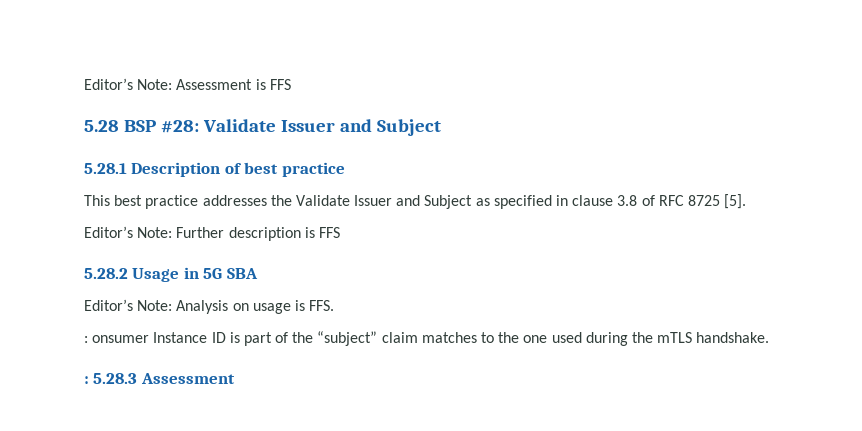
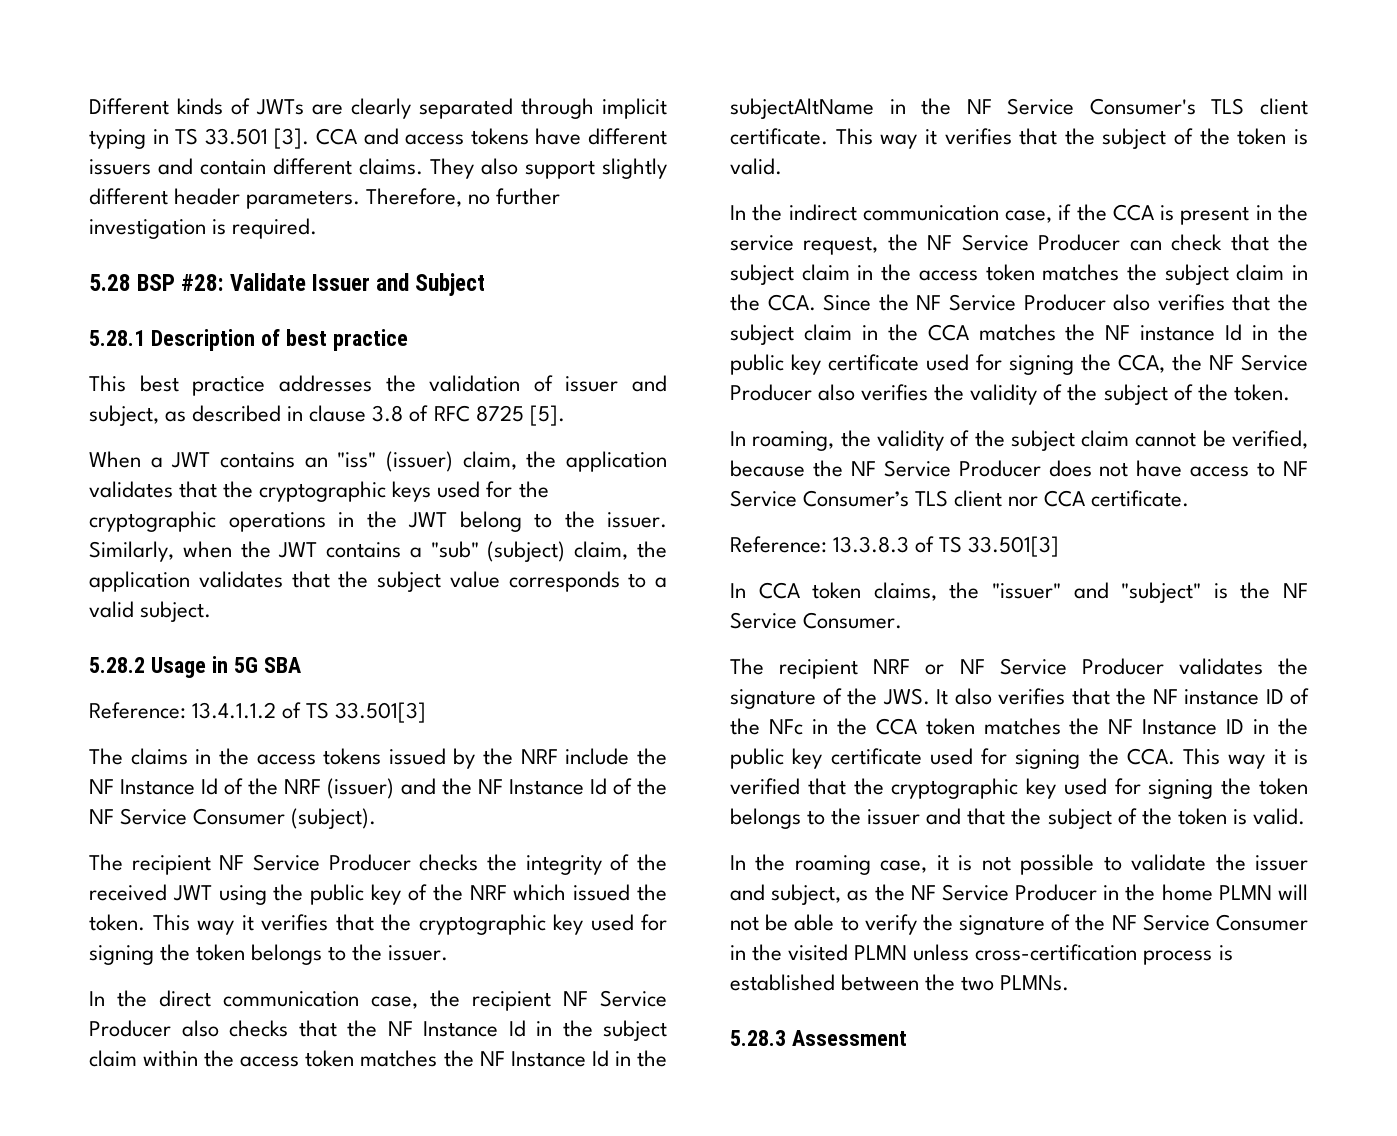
[84,78,291,90] Editor’s Note: Assessment is FFS -> [89,98,667,119] [89,128,668,149] [89,158,667,179] [89,188,561,209] [89,218,318,239] Different kinds of JWTs are clearly separated through implicit typing in TS 33.501 [3]. CCA and access tokens have different issuers and contain different claims. They also support slightly different header parameters. Therefore, no further investigation is required.
[295,195,552,209] Validate Issuer and Subject as specified -> [429,375,667,392] [89,405,282,426] validation of issuer and subject, as described
[84,226,340,241] Editor’s Note: Further description is FFS -> [89,451,667,472] [89,481,549,502] [89,511,667,532] [89,541,667,562] [89,571,667,592] [89,601,212,622] When a JWT contains an "iss" (issuer) claim, the application validates that the cryptographic keys used for the cryptographic operations in the JWT belong to the issuer. Similarly, when the JWT contains a "sub" (subject) claim, the application validates that the subject value corresponds to a valid subject.
[84,299,335,314] [84,331,770,346] [84,376,89,384] Editor’s Note: Analysis on usage is FFS. // : onsumer Instance ID is part of the “subject” claim matches to the one used during the mTLS handshake. // : -> [89,702,427,723] [89,748,667,769] [89,778,668,799] [89,808,377,829] [89,854,667,875] [89,884,667,905] [89,914,667,935] [89,944,449,965] [89,990,667,1011] [89,1020,667,1041] [89,1050,667,1067] [730,98,1308,119] [730,128,1308,149] [730,158,782,175] [730,204,1308,225] [730,234,1308,255] [730,264,1308,285] [730,294,1308,311] [730,324,1308,345] [730,354,1308,375] [730,384,1290,405] [730,430,1308,451] [730,460,1308,477] [730,490,1190,507] [730,536,1060,557] [730,582,1308,603] [730,612,903,629] [730,658,1308,679] [730,688,1309,709] [730,718,1308,735] [730,748,1308,769] [730,778,1308,799] [730,808,1305,829] [730,854,1308,875] [730,884,1308,905] [730,914,1308,935] [730,944,1233,965] [730,974,1070,991] Reference: 13.4.1.1.2 of TS 33.501[3] // The claims in the access tokens issued by the NRF include the NF Instance Id of the NRF (issuer) and the NF Instance Id of the NF Service Consumer (subject). // The recipient NF Service Producer checks the integrity of the received JWT using the public key of the NRF which issued the token. This way it verifies that the cryptographic key used for signing the token belongs to the issuer. // In the direct communication case, the recipient NF Service Producer also checks that the NF Instance Id in the subject claim within the access token matches the NF Instance Id in the subjectAltName in the NF Service Consumer's TLS client certificate. This way it verifies that the subject of the token is valid. // In the indirect communication case, if the CCA is present in the service request, the NF Service Producer can check that the subject claim in the access token matches the subject claim in the CCA. Since the NF Service Producer also verifies that the subject claim in the CCA matches the NF instance Id in the public key certificate used for signing the CCA, the NF Service Producer also verifies the validity of the subject of the token. // In roaming, the validity of the subject claim cannot be verified, because the NF Service Producer does not have access to NF Service Consumer’s TLS client nor CCA certificate. // Reference: 13.3.8.3 of TS 33.501[3] // In CCA token claims, the "issuer" and "subject" is the NF Service Consumer. // The recipient NRF or NF Service Producer validates the signature of the JWS. It also verifies that the NF instance ID of the NFc in the CCA token matches the NF Instance ID in the public key certificate used for signing the CCA. This way it is verified that the cryptographic key used for signing the token belongs to the issuer and that the subject of the token is valid. // In the roaming case, it is not possible to validate the issuer and subject, as the NF Service Producer in the home PLMN will not be able to verify the signature of the NF Service Consumer in the visited PLMN unless cross-certification process is established between the two PLMNs. //

